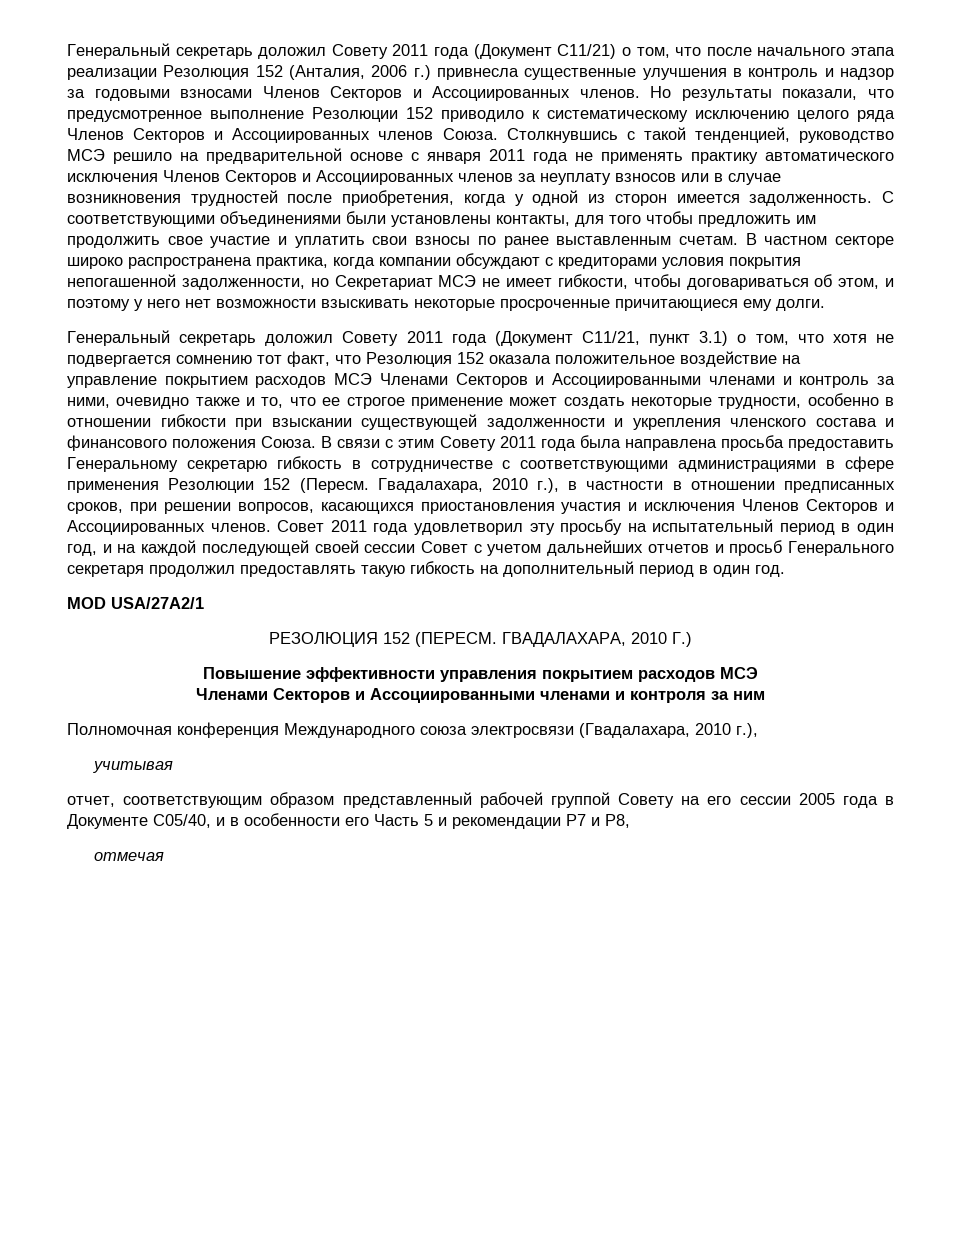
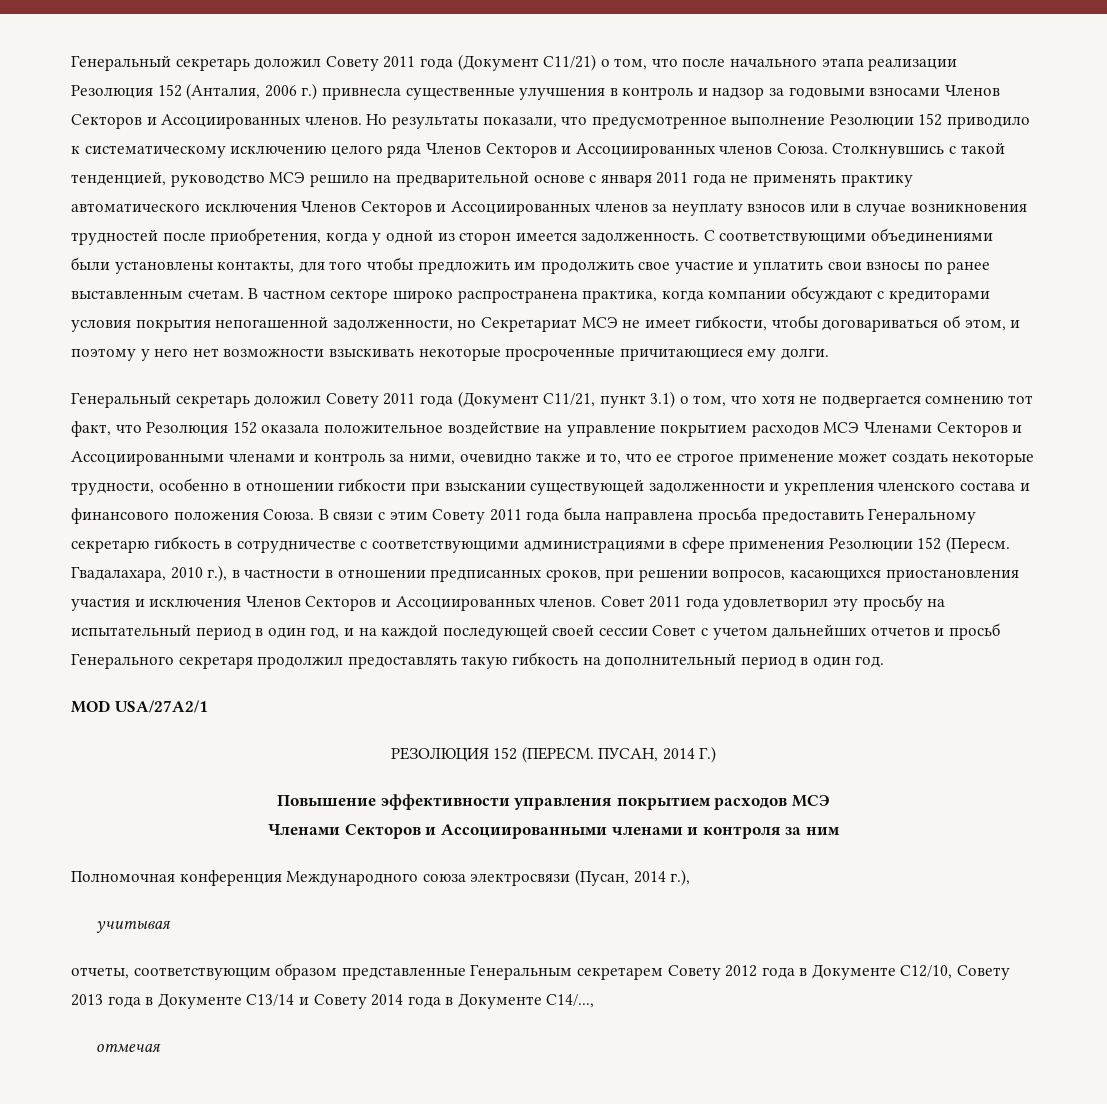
[502,632,667,647] ГВАДАЛАХАРА, 2010 -> [598,748,695,762] ПУСАН, 2014
[579,723,731,738] (Гвадалахара, 2010 -> [574,869,666,886] (Пусан, 2014
[67,796,115,807] отчет, -> [71,967,129,979] отчеты,
[342,792,894,808] [67,813,630,829] представленный рабочей группой Совету на его сессии 2005 года в Документе C05/40, и в особенности его Часть 5 и рекомендации Р7 и Р8, -> [341,964,1011,980] [71,993,595,1009] представленные Генеральным секретарем Совету 2012 года в Документе C12/10, Совету 2013 года в Документе C13/14 и Совету 2014 года в Документе C14/...,

